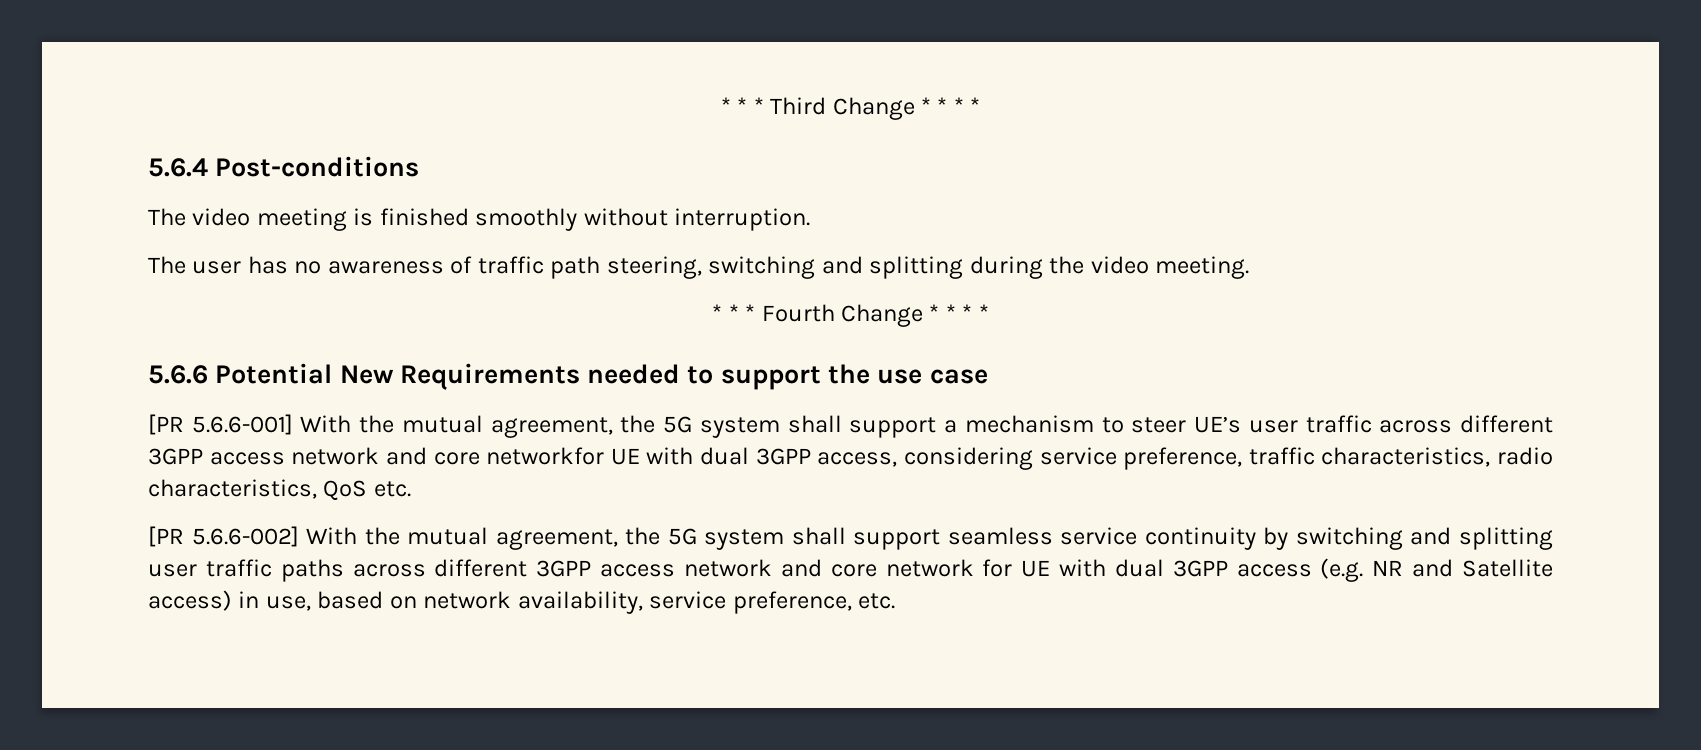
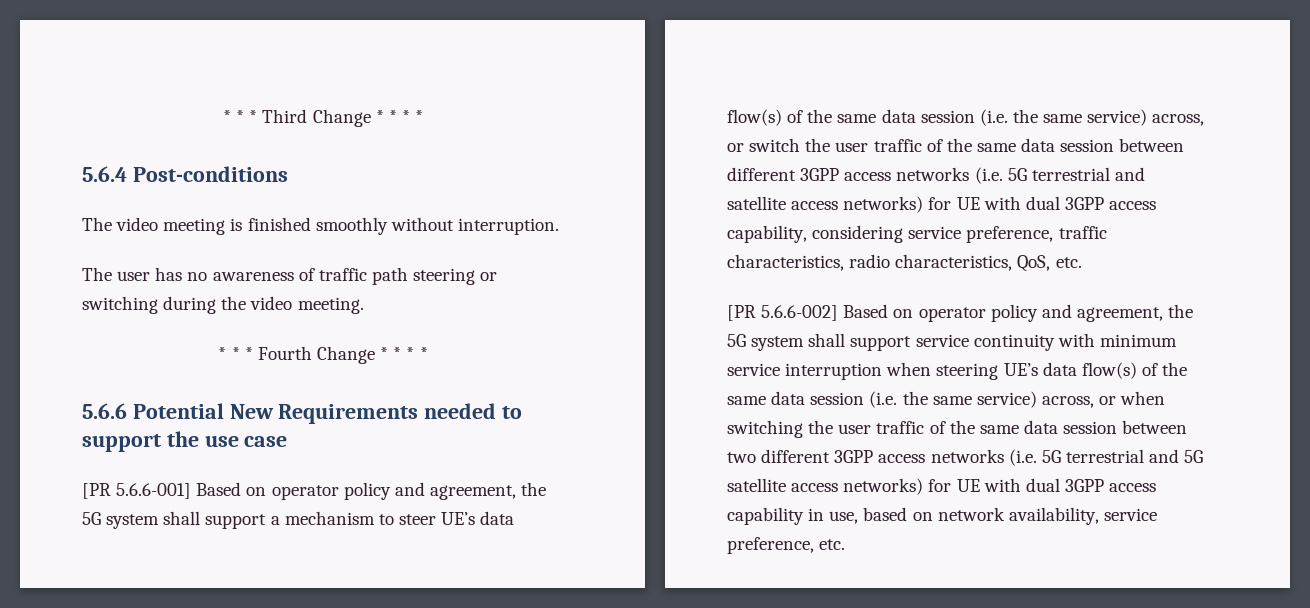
[606,256,964,279] steering, switching and splitting -> [413,268,498,285] [82,296,158,314] steering or switching
[300,415,483,433] With the mutual -> [196,482,425,500] Based on operator policy and
[1248,415,1553,433] [148,447,898,467] user traffic across different 3GPP access network and core networkfor UE with dual 3GPP access, -> [480,511,515,525] [727,109,1205,126] [727,138,1185,152] [727,167,1145,184] [727,196,1157,213] [727,225,807,243] data flow(s) of the same data session (i.e. the same service) across, or switch the user traffic of the same data session between different 3GPP access networks (i.e. 5G terrestrial and satellite access networks) for UE with dual 3GPP access capability,
[323,480,368,501] QoS -> [1017,255,1051,272] QoS,
[306,527,1053,550] With the mutual agreement, the 5G system shall support seamless -> [843,304,1194,322] [727,333,912,351] Based on operator policy and agreement, the 5G system shall support
[1263,527,1553,550] [148,558,1553,582] [148,590,232,611] by switching and splitting user traffic paths across different 3GPP access network and core network for UE with dual 3GPP access (e.g. NR and Satellite access) -> [1057,333,1177,347] [727,362,1188,380] [727,391,1166,408] [727,420,1188,438] [727,449,1204,466] [727,478,1157,495] [727,507,804,525] with minimum service interruption when steering UE’s data flow(s) of the same data session (i.e. the same service) across, or when switching the user traffic of the same data session between two different 3GPP access networks (i.e. 5G terrestrial and 5G satellite access networks) for UE with dual 3GPP access capability

